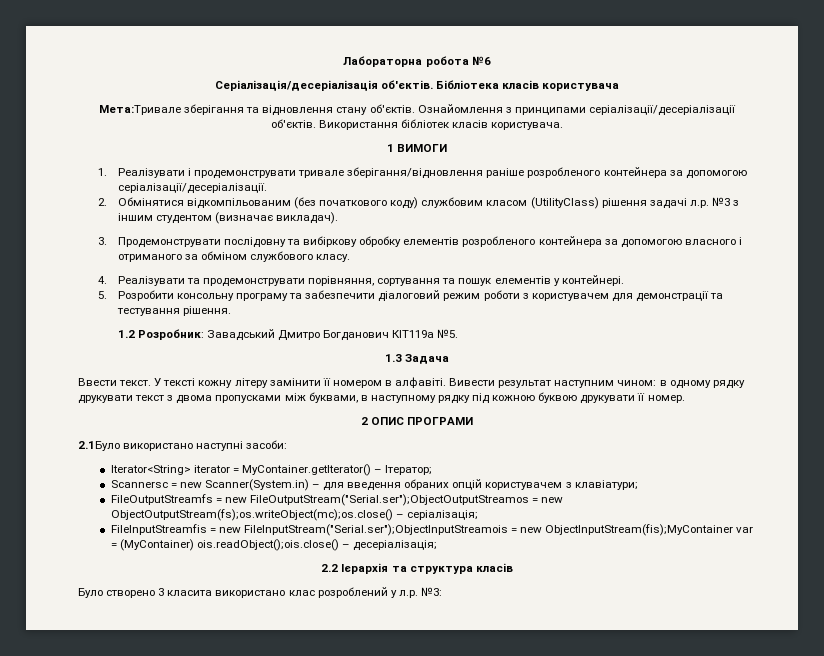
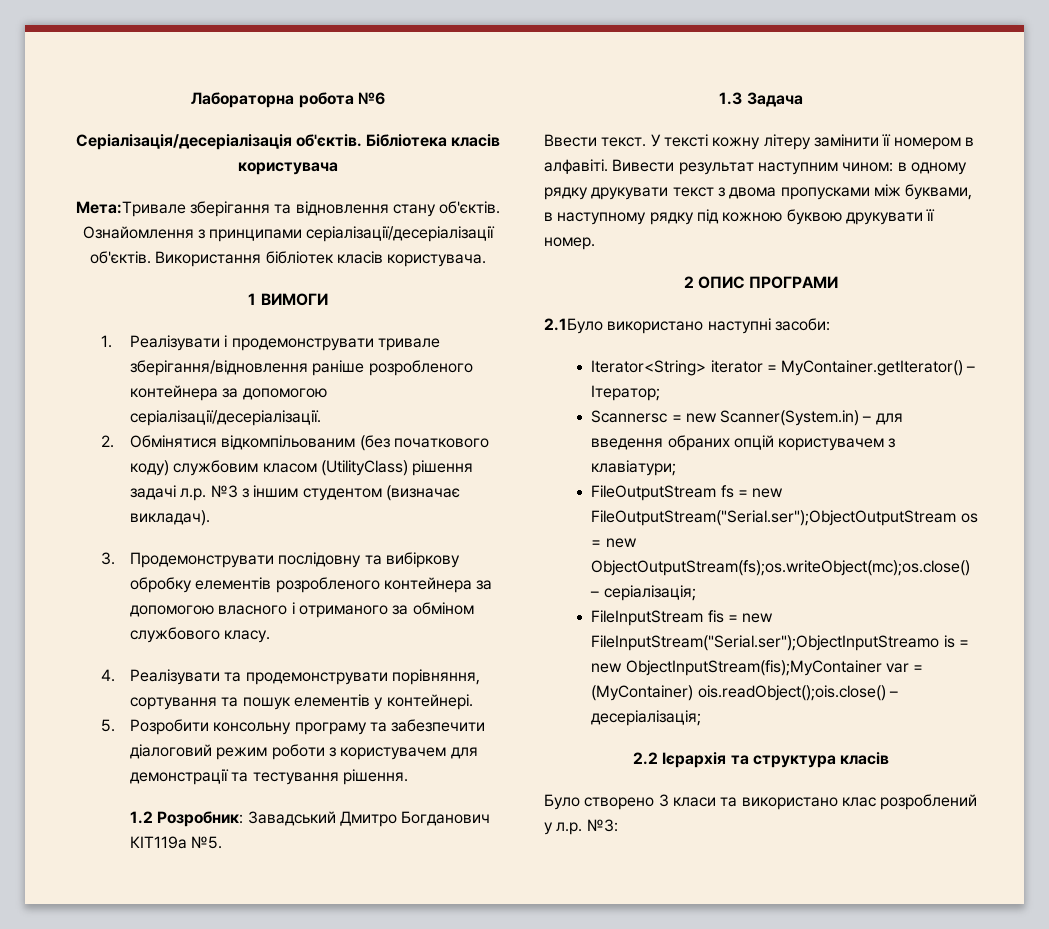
[110,494,529,506] FileOutputStreamfs = new FileOutputStream("Serial.ser");ObjectOutputStreamos -> [591,485,784,501] [591,510,978,526] FileOutputStream fs = new FileOutputStream("Serial.ser");ObjectOutputStream os
[110,524,508,536] FileInputStreamfis = new FileInputStream("Serial.ser");ObjectInputStreamois -> [591,610,774,626] [591,635,955,651] FileInputStream fis = new FileInputStream("Serial.ser");ObjectInputStreamo is
[167,590,213,596] класита -> [672,797,738,807] класи та

